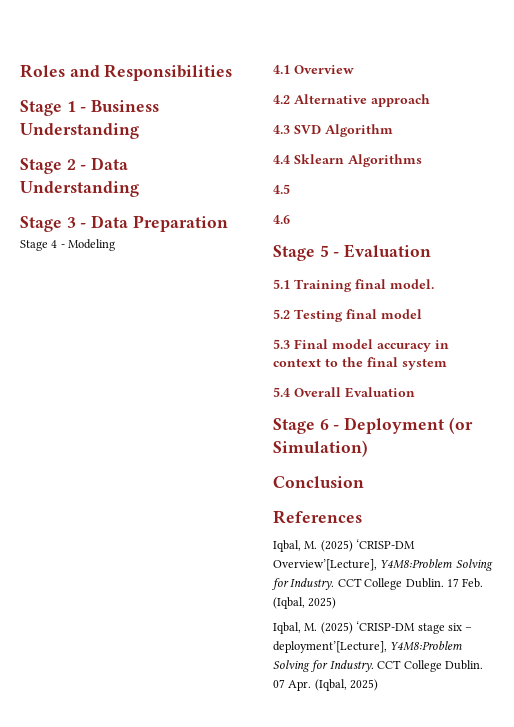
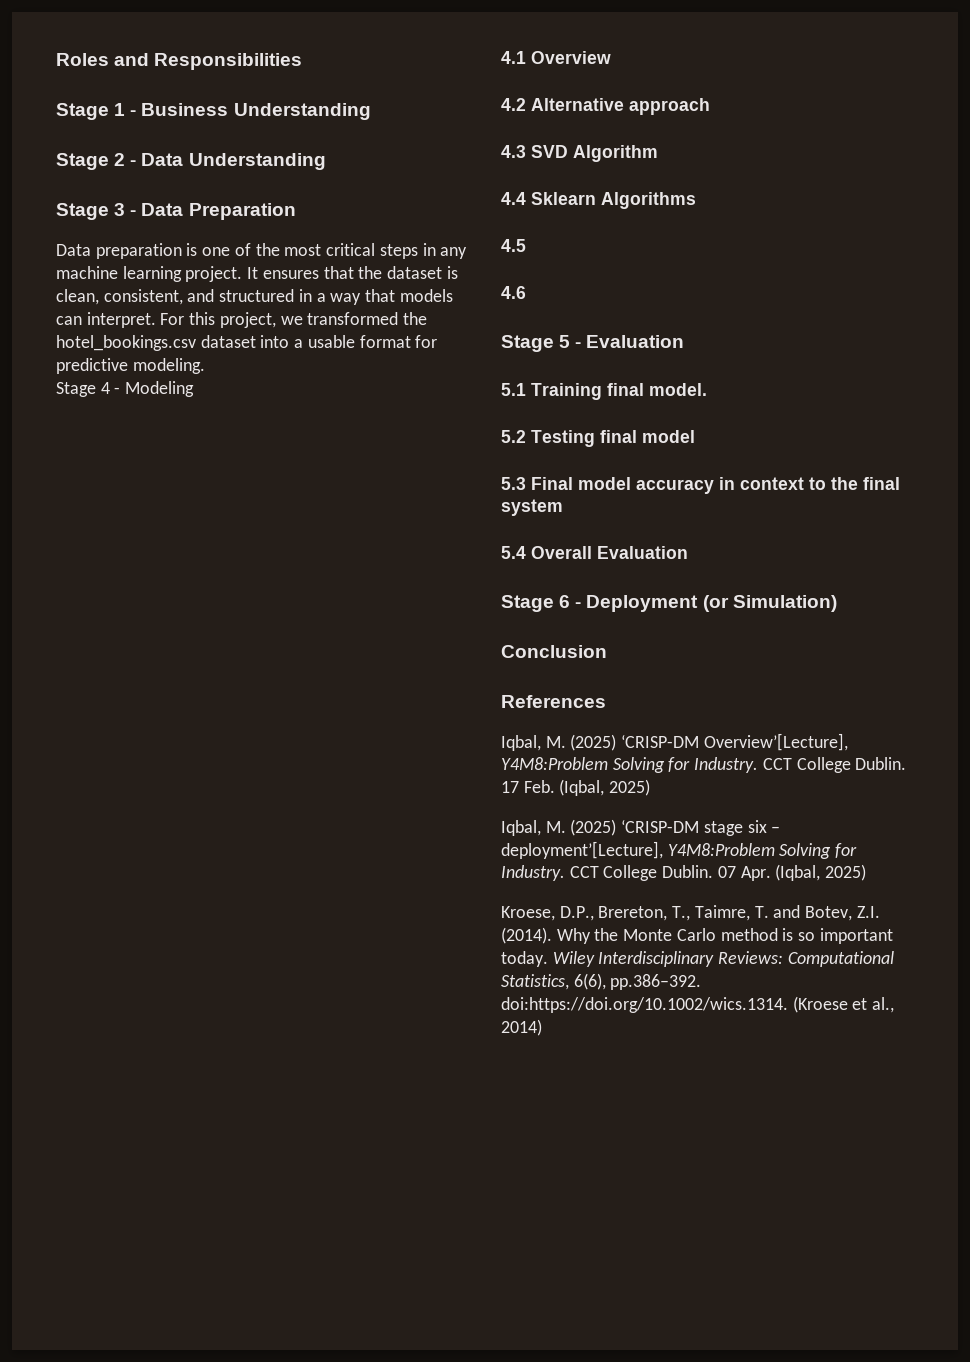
(228, 223) none -> [56,243,468,259] [56,266,458,282] [56,289,453,305] [56,312,428,328] [56,335,438,351] [56,358,205,374] // Data preparation is one of the most critical steps in any machine learning project. It ensures that the dataset is clean, consistent, and structured in a way that models can interpret. For this project, we transformed the hotel_bookings.csv dataset into a usable format for predictive modeling.
(379, 685) none -> [501,905,880,921] [501,927,893,944] [501,951,894,967] [501,973,702,990] [501,996,895,1013] [501,1019,542,1036] // Kroese, D.P., Brereton, T., Taimre, T. and Botev, Z.I. (2014). Why the Monte Carlo method is so important today. Wiley Interdisciplinary Reviews: Computational Statistics, 6(6), pp.386–392. doi:https://doi.org/10.1002/wics.1314. (Kroese et al., 2014)

